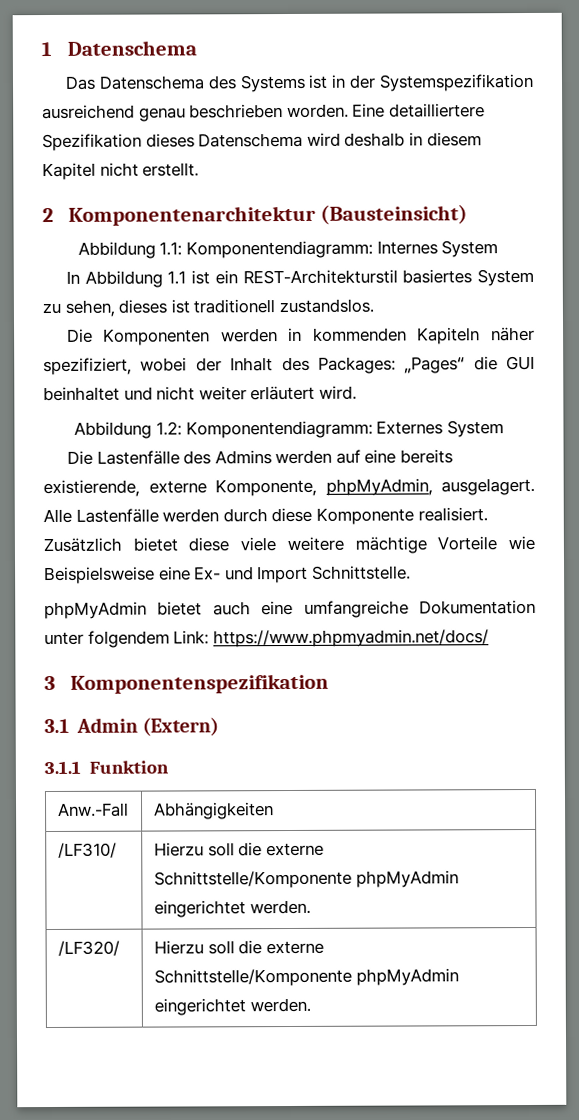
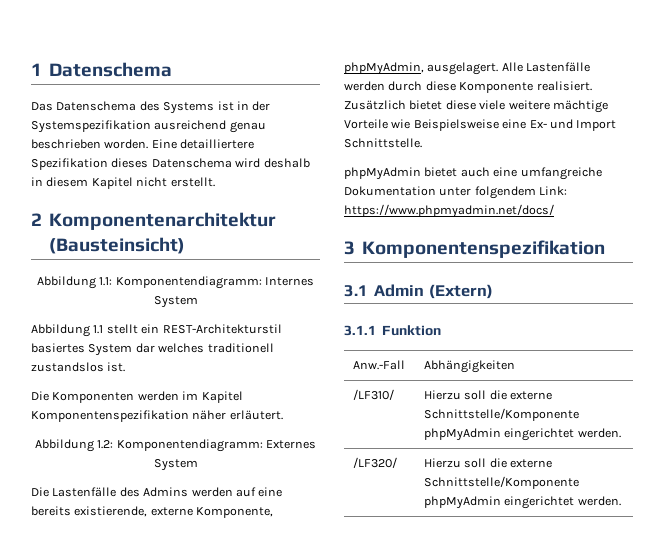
[65,270,80,284] In -> (198, 302) none
[191,270,211,285] ist -> [106,324,138,334] stellt
[42,298,374,317] [66,326,535,346] [43,355,535,376] [43,385,357,402] zu sehen, dieses ist traditionell zustandslos. // Die Komponenten werden in kommenden Kapiteln näher spezifiziert, wobei der Inhalt des Packages: „Pages“ die GUI beinhaltet und nicht weiter erläutert wird. -> [135,343,274,353] [31,362,126,372] [31,391,243,403] [31,410,283,422] dar welches traditionell zustandslos ist. // Die Komponenten werden im Kapitel Komponentenspezifikation näher erläutert.

